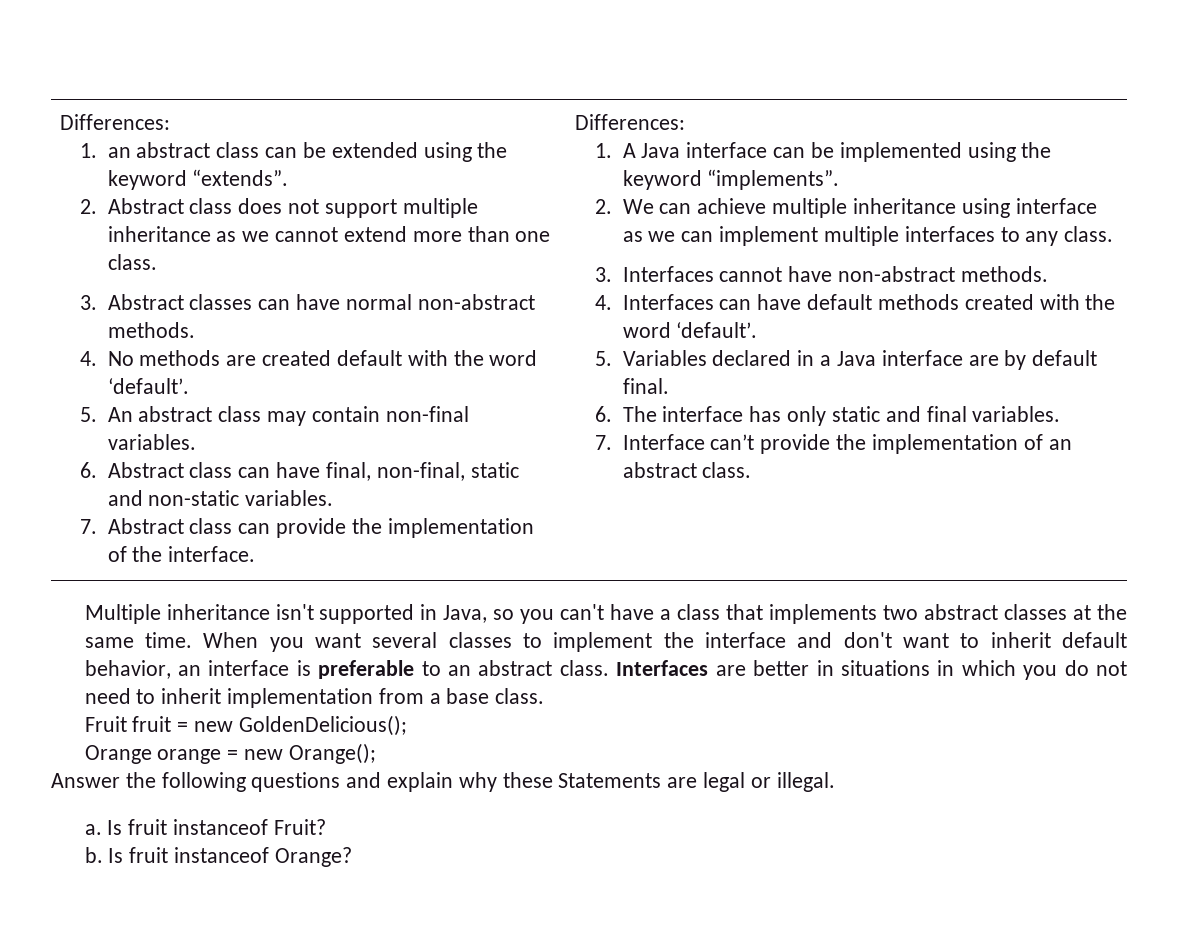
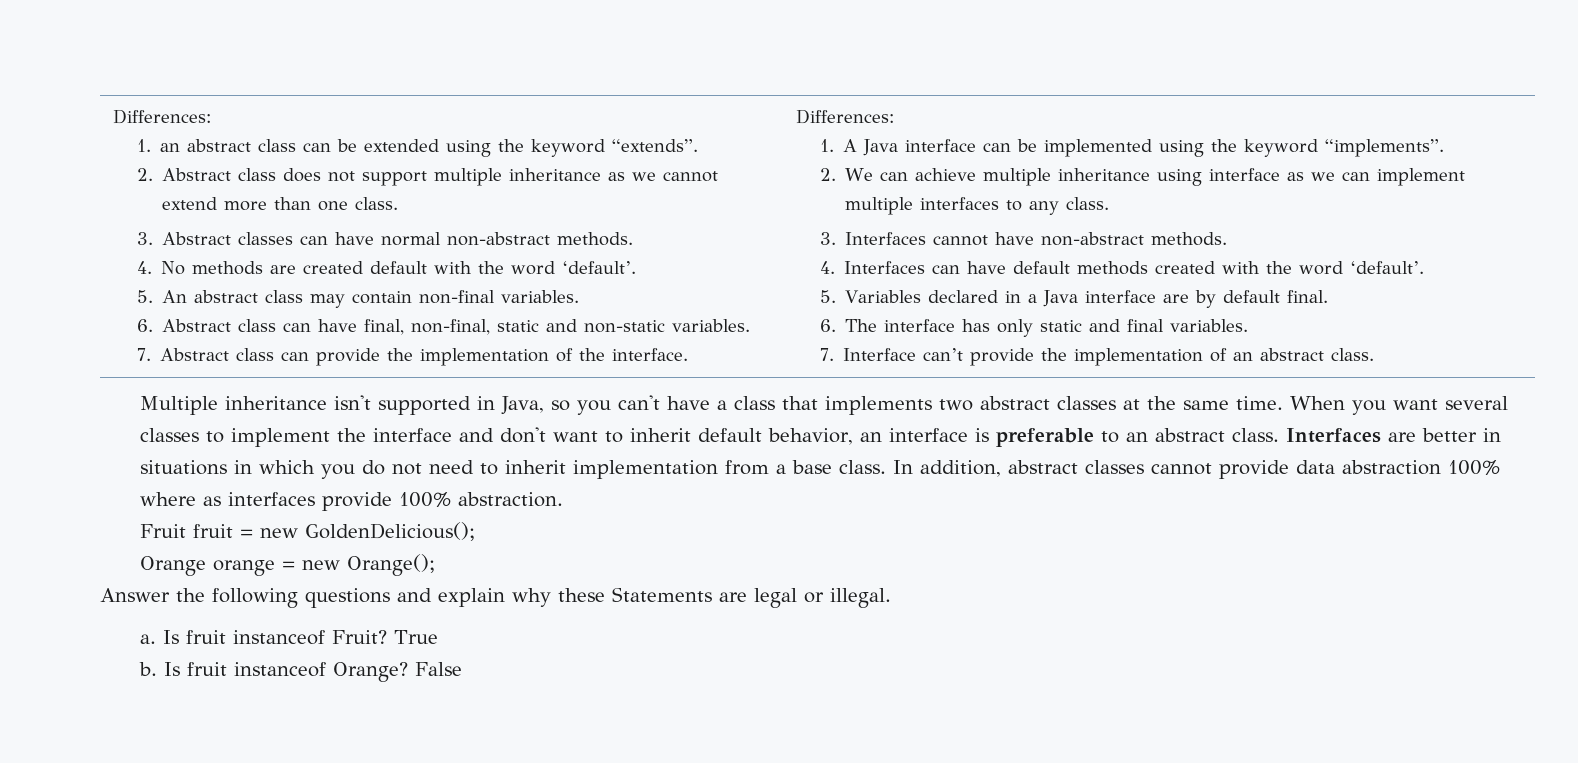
(545, 696) none -> [892,460,1500,479] [139,492,563,511] In addition, abstract classes cannot provide data abstraction 100% where as interfaces provide 100% abstraction.
(326, 827) none -> [393,630,438,644] True
(352, 857) none -> [414,662,462,676] False

